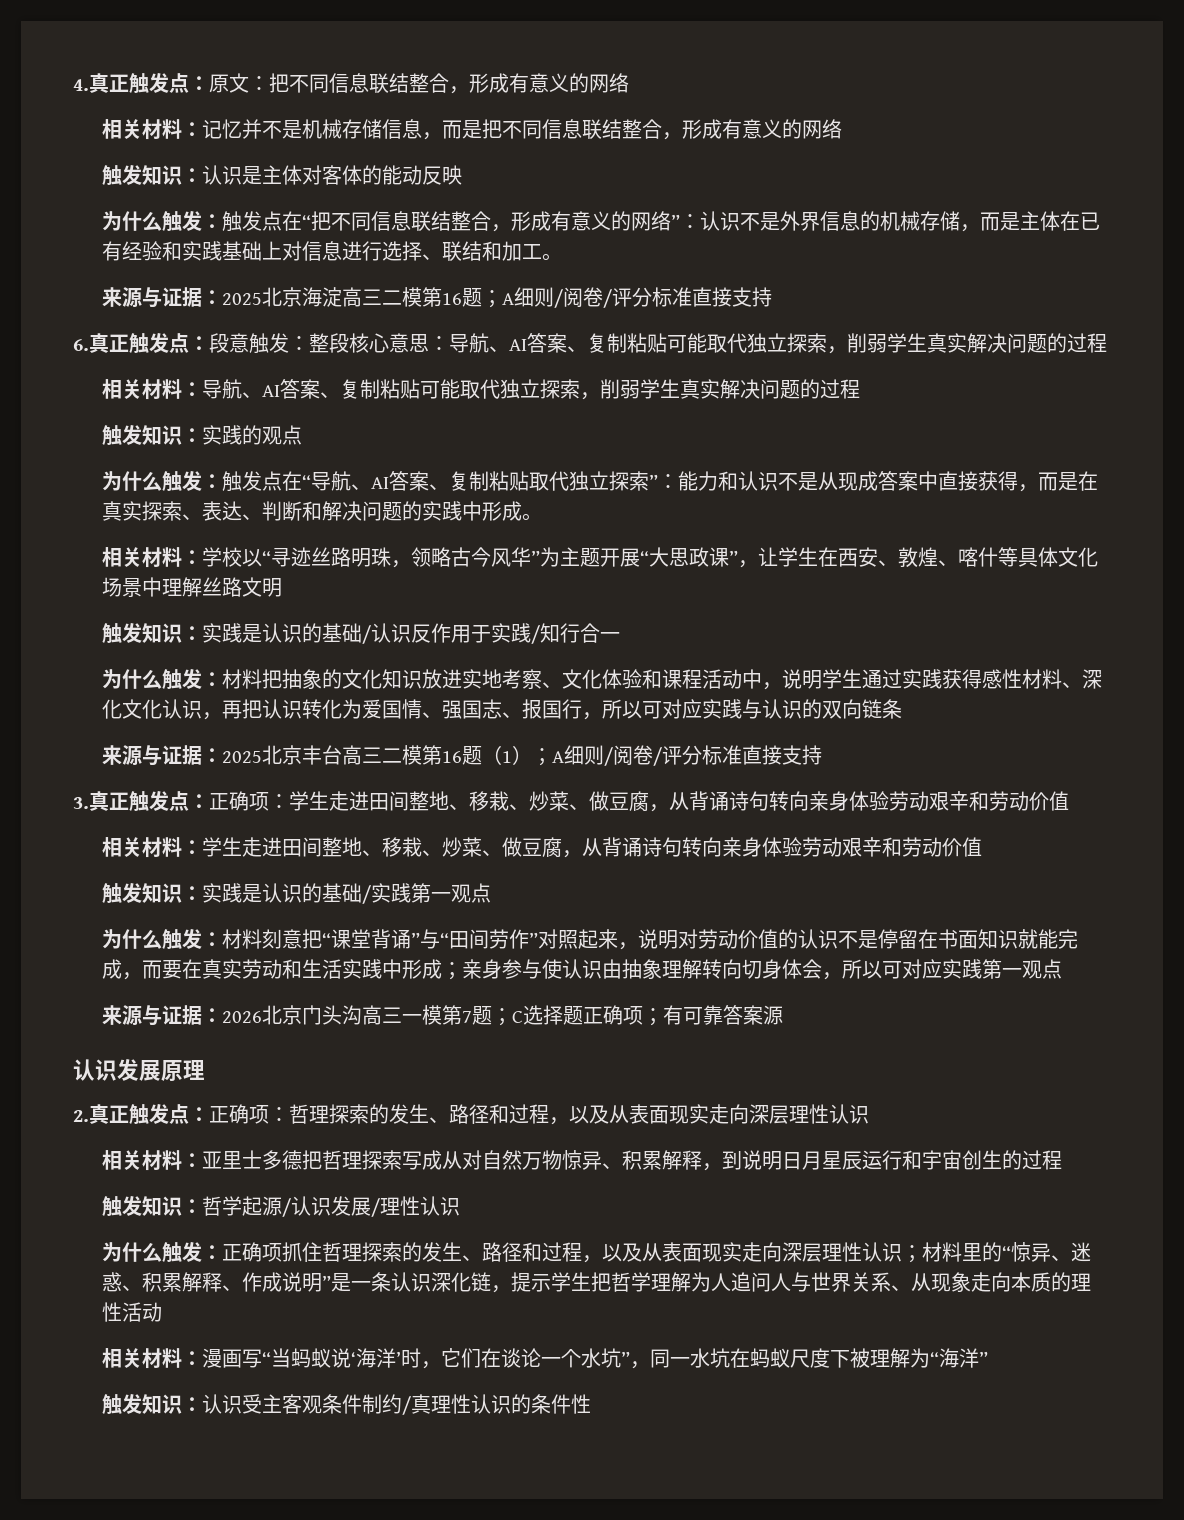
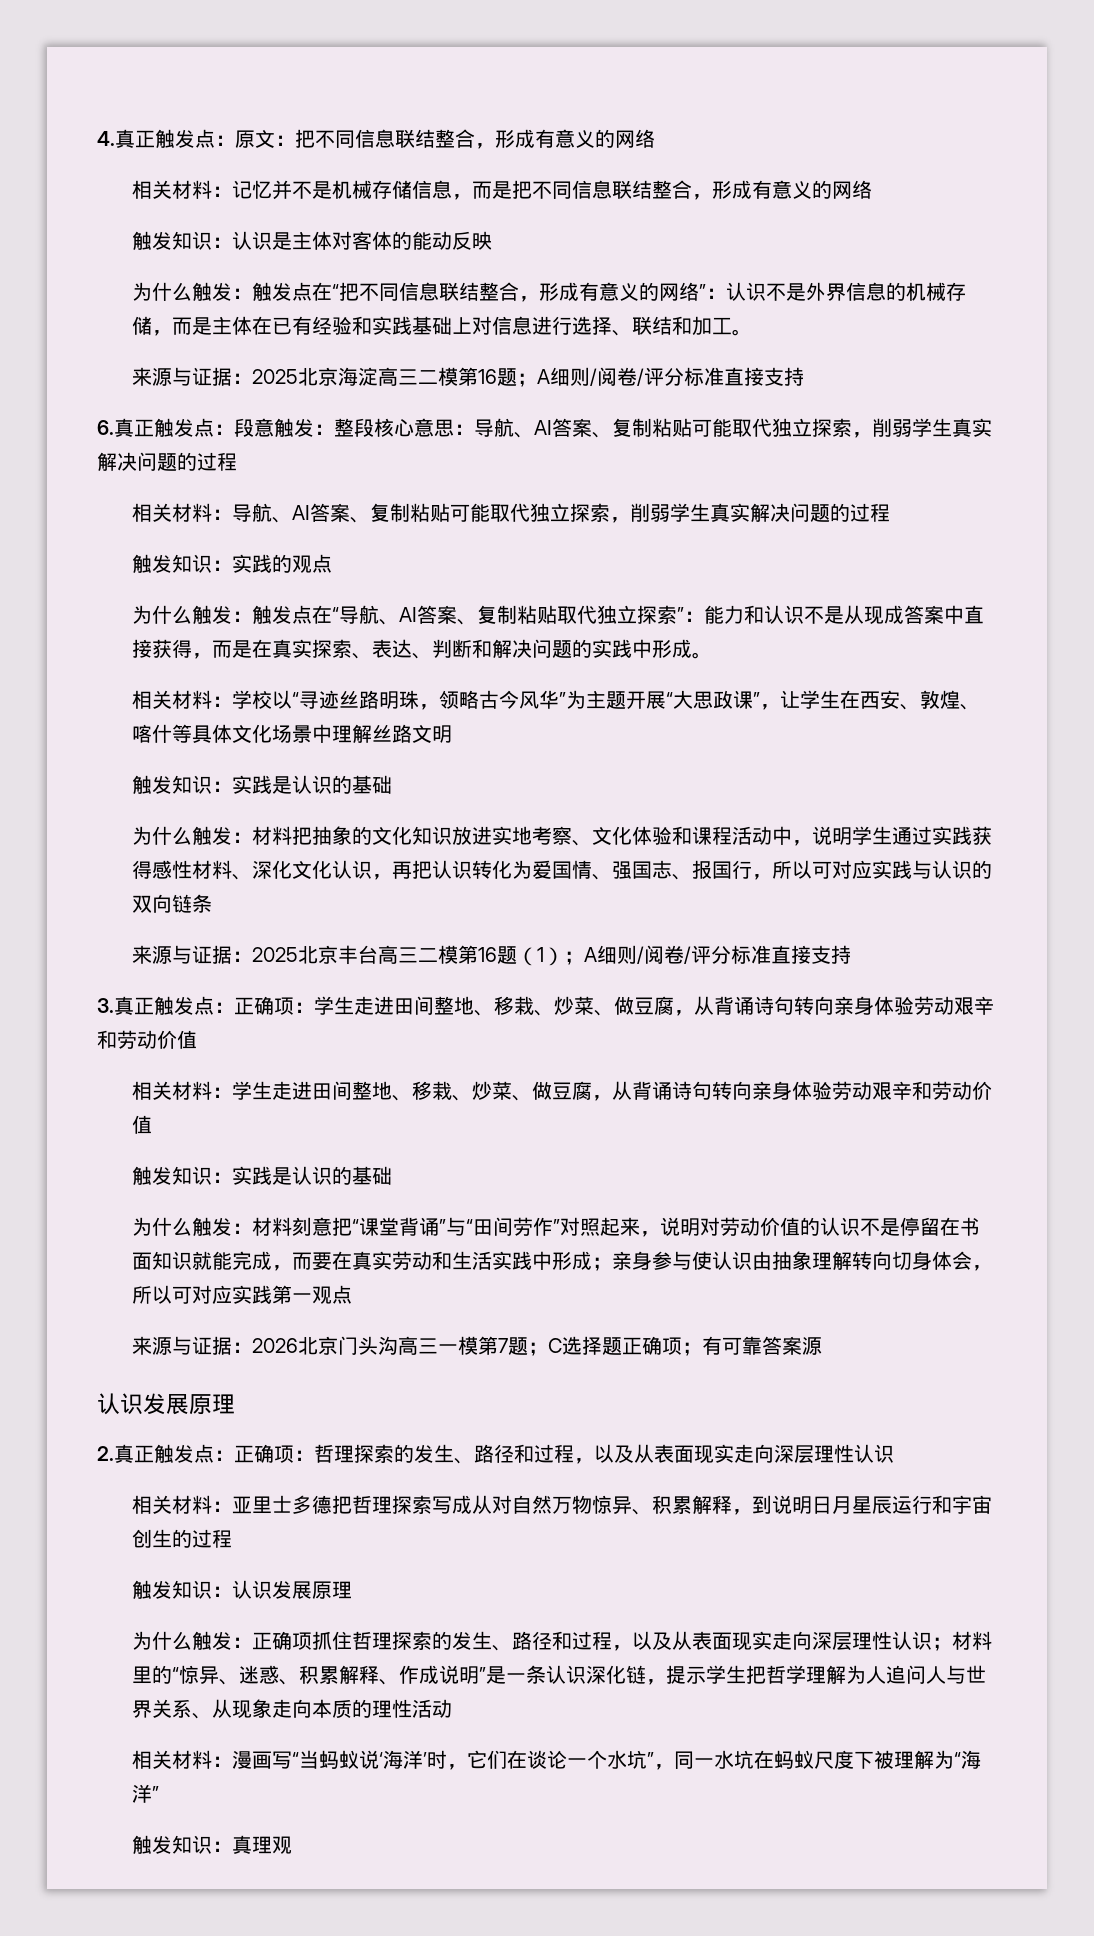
[362,623,621,644] /认识反作用于实践/知行合一 -> (393, 784) none
[362,883,492,904] /实践第一观点 -> (393, 1175) none
[202,1196,461,1217] 哲学起源/认识发展/理性认识 -> [232,1580,353,1599] 认识发展原理
[202,1394,592,1415] 认识受主客观条件制约/真理性认识的条件性 -> [232,1835,293,1854] 真理观

